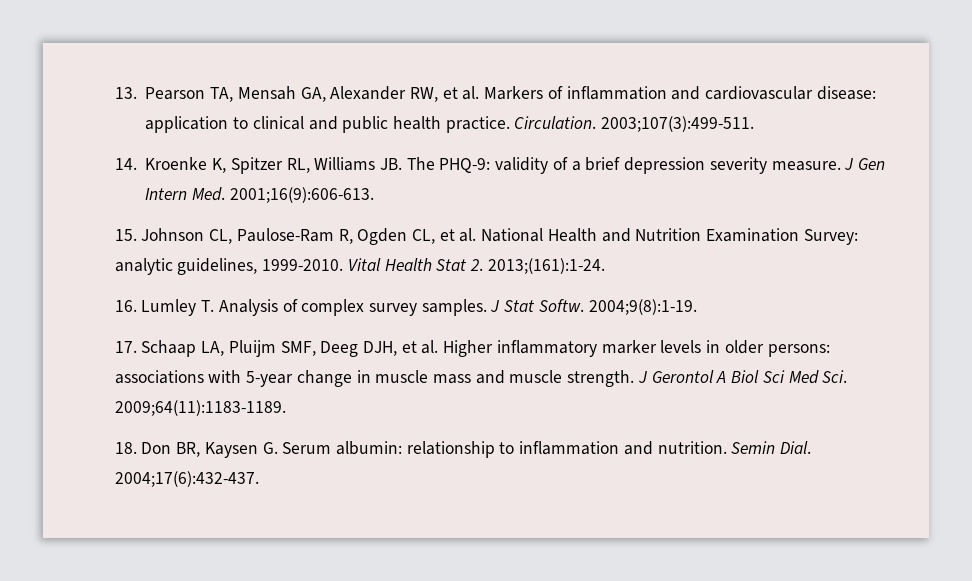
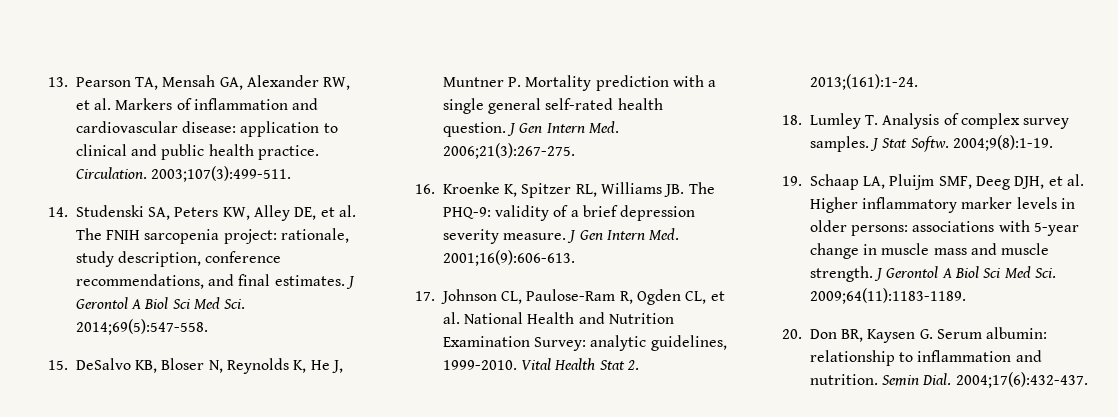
(137, 164) none -> [75,205,356,221] [75,228,349,244] [75,251,282,267] [75,274,355,289] [75,297,246,309] [75,319,208,335] [47,358,343,374] [442,75,717,91] [442,98,663,114] [442,121,619,137] [442,143,575,159] [414,184,435,194] Studenski SA, Peters KW, Alley DE, et al. The FNIH sarcopenia project: rationale, study description, conference recommendations, and final estimates. J Gerontol A Biol Sci Med Sci. 2014;69(5):547-558. // 15. DeSalvo KB, Bloser N, Reynolds K, He J, Muntner P. Mortality prediction with a single general self-rated health question. J Gen Intern Med. 2006;21(3):267-275. // 16.
[114,229,137,241] 15. -> [414,291,435,301] 17.
[114,300,137,312] 16. -> [781,115,802,125] 18.
[114,341,137,353] 17. -> [781,176,802,186] 19.
[114,442,137,454] 18. -> [781,329,802,339] 20.

